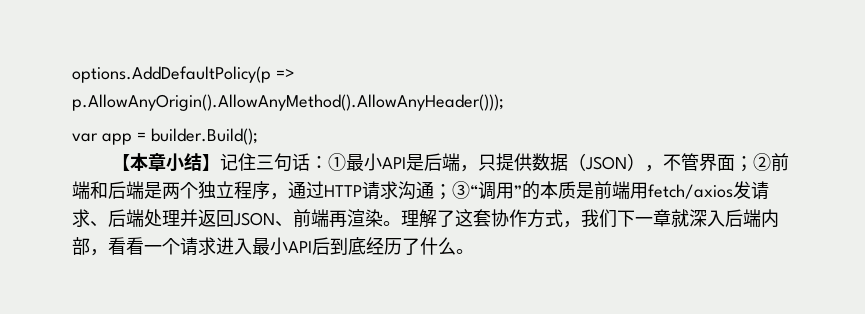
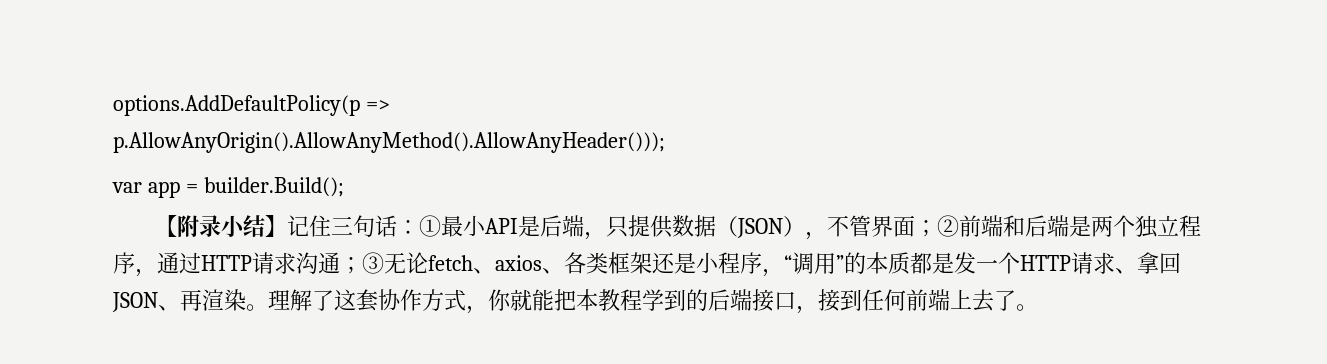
[130,153,167,171] 本章 -> [176,215,221,238] 附录
[452,181,769,200] [72,209,216,227] ③“调用”的本质是前端用fetch/axios发请求、后端处理并返 -> [362,252,1159,277] ③无论fetch、axios、各类框架还是小程序，“调用”的本质都是发一个HTTP请求、拿
[293,209,329,227] 前端 -> (180, 308) none
[581,209,779,228] [72,237,456,256] 我们下一章就深入后端内部，看看一个请求进入最小API后到底经历了什么 -> [488,289,1016,314] 你就能把本教程学到的后端接口，接到任何前端上去了

